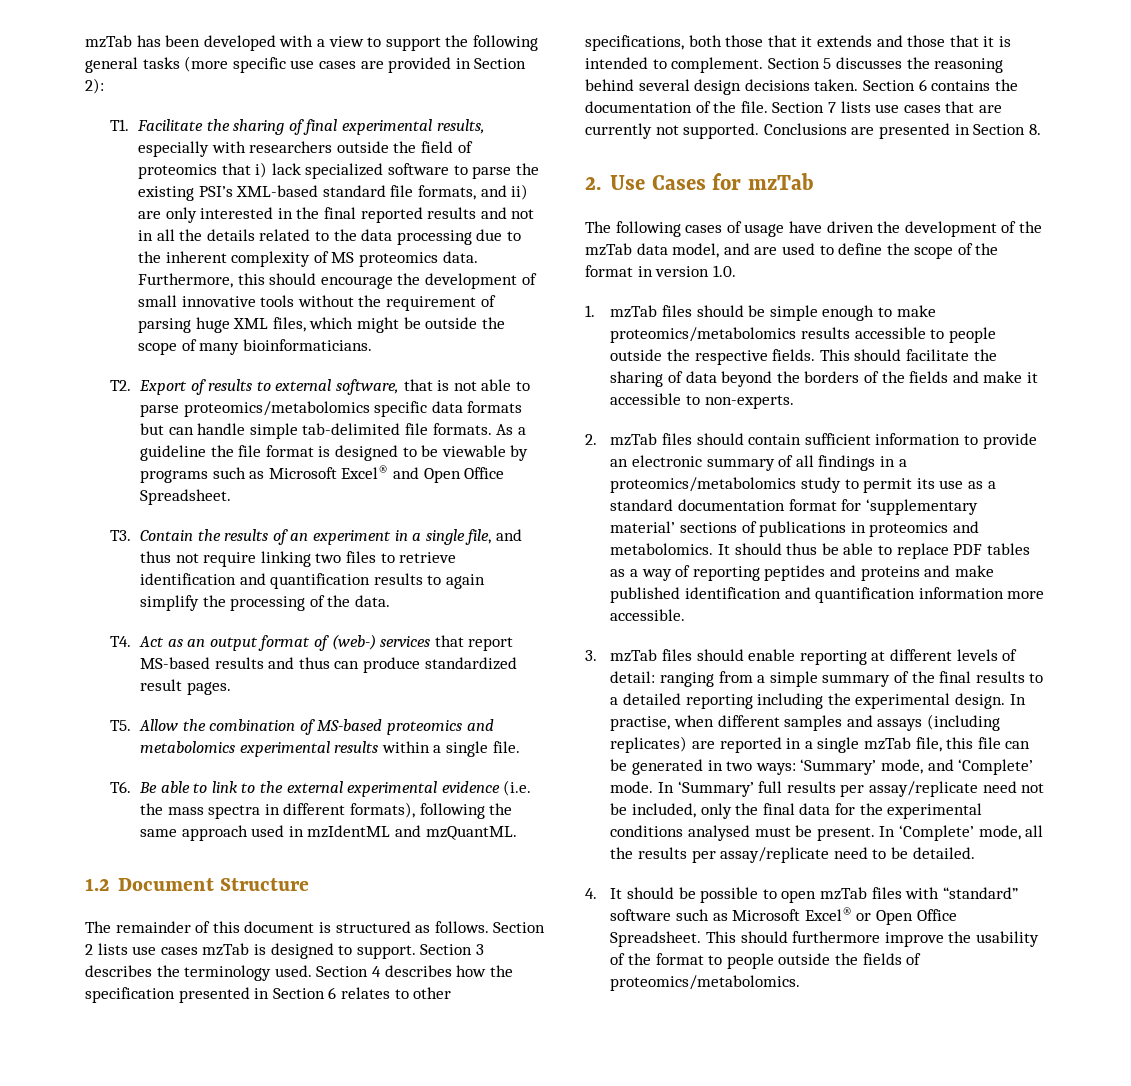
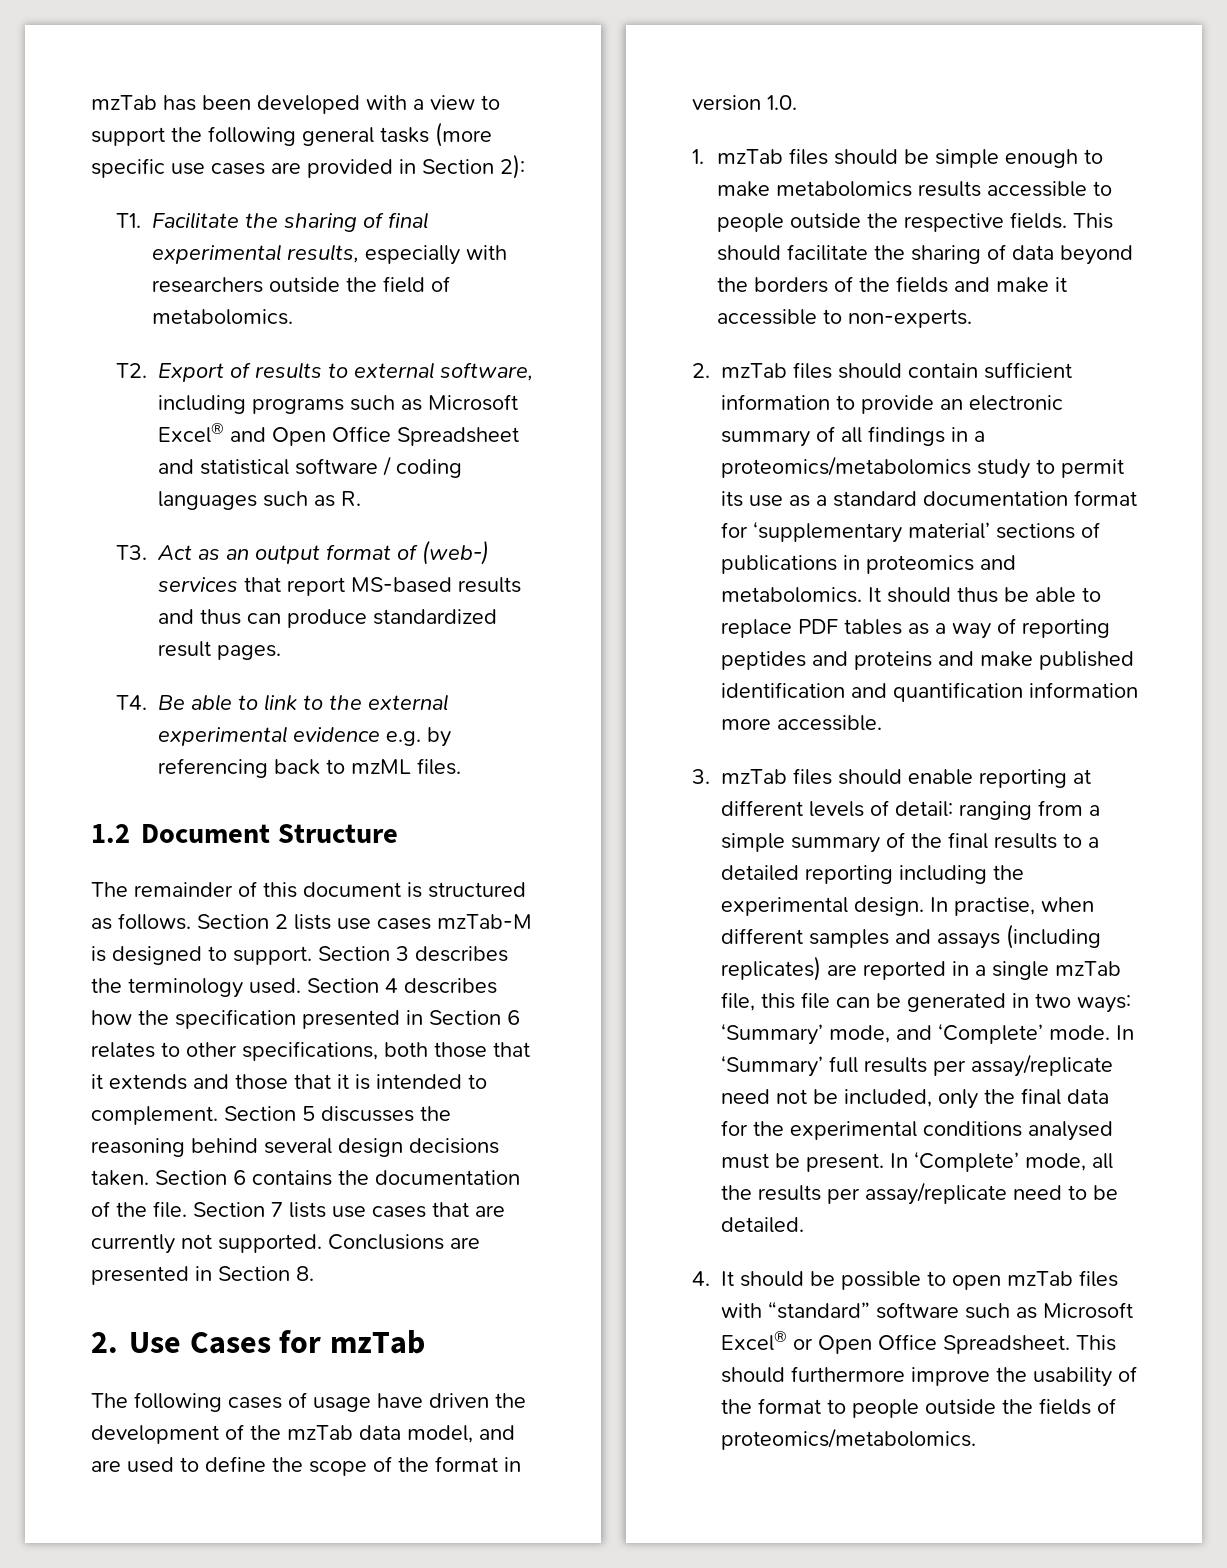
[137,162,539,179] [137,184,529,201] [137,207,535,223] [137,229,521,245] [137,251,478,267] [137,273,537,289] [137,295,496,311] [137,317,505,333] [137,339,372,355] proteomics that i) lack specialized software to parse the existing PSI’s XML-based standard file formats, and ii) are only interested in the final reported results and not in all the details related to the data processing due to the inherent complexity of MS proteomics data. Furthermore, this should encourage the development of small innovative tools without the requirement of parsing huge XML files, which might be outside the scope of many bioinformaticians. -> [151,309,293,325] metabolomics.
[403,379,530,391] [139,401,523,417] [139,423,526,439] [139,445,529,461] that is not able to parse proteomics/metabolomics specific data formats but can handle simple tab-delimited file formats. As a guideline the file format is designed to be viewable by -> [157,395,246,414] including
[139,489,231,505] [110,529,522,545] [139,551,457,567] [139,573,485,589] [139,595,390,611] [110,636,132,647] Spreadsheet. // T3. Contain the results of an experiment in a single file, and thus not require linking two files to retrieve identification and quantification results to again simplify the processing of the data. // T4. -> [396,427,519,446] [157,456,462,478] [157,491,361,510] [115,545,147,560] Spreadsheet and statistical software / coding languages such as R. // T3.
[110,719,494,735] [139,741,520,757] [110,781,132,793] T5. Allow the combination of MS-based proteomics and metabolomics experimental results within a single file. // T6. -> [115,695,147,710] T4.
[503,780,532,796] [139,802,513,819] [139,825,517,841] (i.e. the mass spectra in different formats), following the same approach used in mzIdentML and mzQuantML. -> [385,727,451,747] [157,758,461,778] e.g. by referencing back to mzML files.
[202,943,250,956] mzTab -> [437,914,532,929] mzTab-M
[610,327,797,343] proteomics/metabolomics -> [775,181,912,197] metabolomics

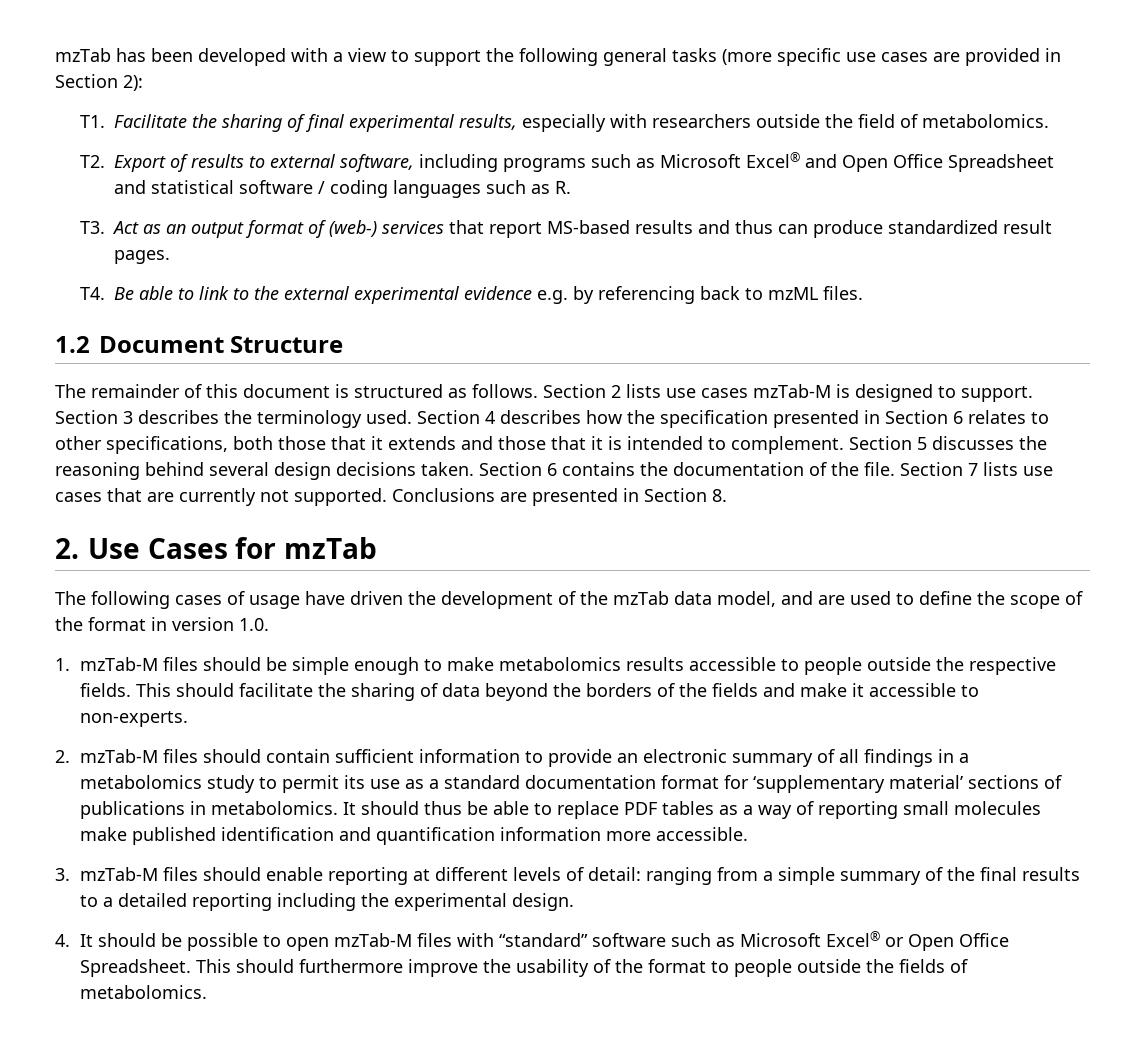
[716,149,783,164] mzTab -> [80,657,159,671] mzTab-M
[721,363,787,378] mzTab -> [80,749,159,763] mzTab-M
[721,456,971,478] proteomics/metabolomics -> [80,775,203,789] metabolomics
[866,555,1016,574] proteomics and -> (207, 808) none
[721,651,974,670] peptides and proteins and -> [903,801,1042,815] small molecules
[721,769,787,784] mzTab -> [80,867,159,881] mzTab-M
[930,897,1094,916] [721,924,1101,949] [721,956,1121,981] [721,992,1131,1013] [721,1023,1134,1045] [721,1054,1113,1077] [721,1088,1109,1109] [721,1120,1113,1141] [721,1151,1113,1172] [721,1182,1118,1205] [721,1217,804,1233] In practise, when different samples and assays (including replicates) are reported in a single mzTab file, this file can be generated in two ways: ‘Summary’ mode, and ‘Complete’ mode. In ‘Summary’ full results per assay/replicate need not be included, only the final data for the experimental conditions analysed must be present. In ‘Complete’ mode, all the results per assay/replicate need to be detailed. -> (575, 902) none
[1007,1271,1073,1286] mzTab -> [334,933,413,947] mzTab-M
[721,1428,976,1450] proteomics/metabolomics. -> [80,985,208,999] metabolomics.

